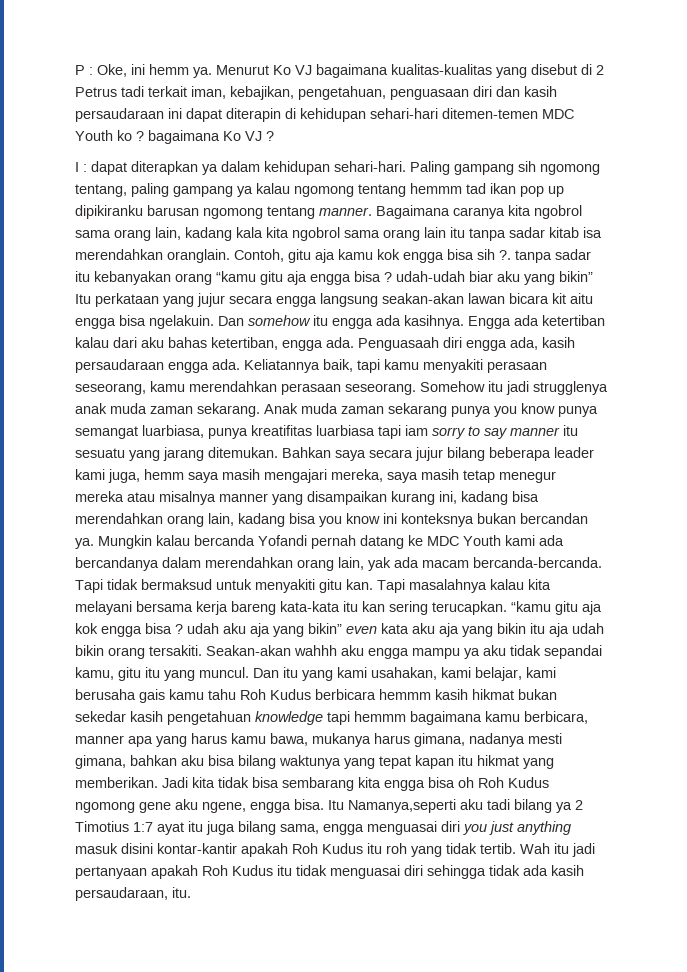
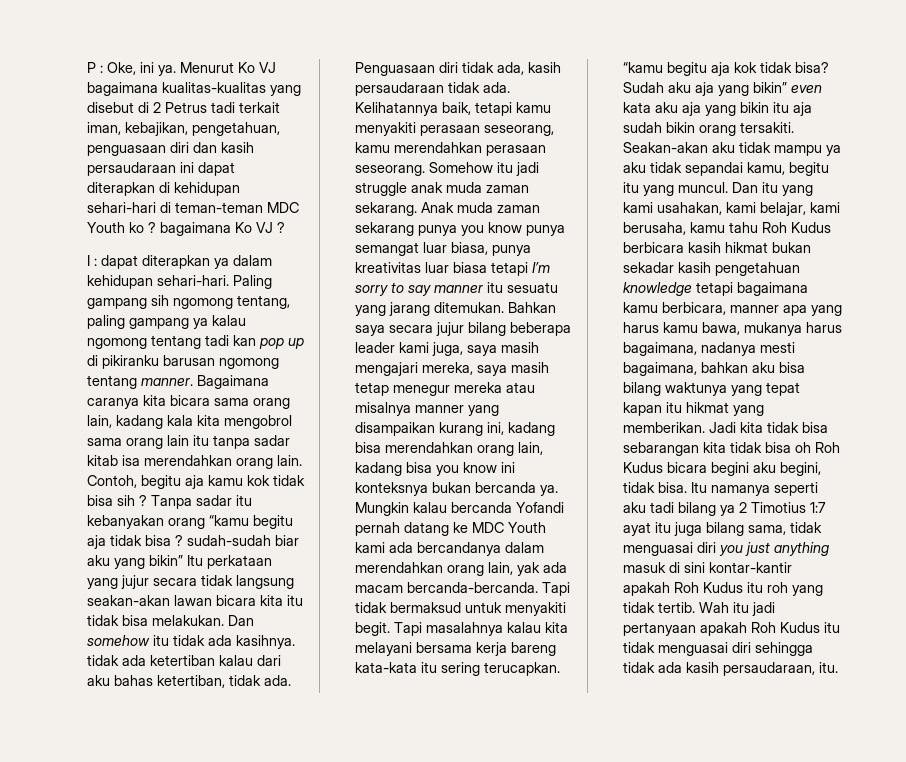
[149,64,190,75] hemm -> (155, 67) none
[226,108,282,122] diterapin -> [87,182,156,196] diterapkan
[442,108,539,119] ditemen-temen -> [160,202,264,213] di teman-teman
[410,183,565,197] [75,205,144,219] hemmm tad ikan pop up dipikiranku -> [205,335,305,349] [87,355,160,369] tadi kan pop up di pikiranku
[534,205,583,219] ngobrol -> [170,395,211,406] bicara
[292,227,341,241] ngobrol -> [224,415,293,429] mengobrol
[167,249,312,263] oranglain. Contoh, gitu -> [236,455,303,469] [87,475,182,489] orang lain. Contoh, begitu
[403,252,445,263] engga -> [273,475,306,486] tidak
[499,250,553,263] ?. tanpa -> [139,495,193,509] ? Tanpa
[260,271,466,285] gitu aja engga bisa ? udah-udah -> [253,515,294,529] [87,535,272,549] begitu aja tidak bisa ? sudah-sudah
[276,296,318,307] engga -> [201,575,234,586] tidak
[552,293,594,304] [75,315,215,329] kit aitu engga bisa ngelakuin. -> [260,595,304,606] [87,615,225,626] kita itu tidak bisa melakukan.
[332,318,374,329] engga -> [173,635,206,646] tidak
[468,316,512,329] Engga -> [87,655,120,666] tidak
[282,337,576,351] [75,359,381,373] engga ada. Penguasaah diri engga ada, kasih persaudaraan engga ada. Keliatannya baik, tapi -> [229,675,292,686] [355,62,562,76] [355,82,511,96] [355,102,513,116] tidak ada. Penguasaan diri tidak ada, kasih persaudaraan tidak ada. Kelihatannya baik, tetapi
[533,381,609,395] strugglenya -> [355,182,408,196] struggle
[142,425,429,439] luarbiasa, punya kreatifitas luarbiasa tapi iam -> [423,242,532,256] [355,262,551,276] luar biasa, punya kreativitas luar biasa tetapi I’m
[144,469,185,480] hemm -> (464, 349) none
[520,513,589,524] bercandan -> [475,482,537,493] bercanda
[319,579,374,593] gitu kan. -> [355,622,391,636] begit.
[362,601,386,612] kan -> (438, 667) none
[555,601,579,615] gitu -> [667,62,708,76] begitu
[101,623,220,637] engga bisa ? udah -> [760,62,830,73] [623,82,665,93] tidak bisa? Sudah
[572,623,605,634] udah -> [623,122,663,133] sudah
[294,645,410,659] wahhh aku engga -> [712,142,772,153] aku tidak
[118,667,142,681] gitu -> [789,162,830,176] begitu
[75,689,166,703] berusaha gais -> [623,222,687,235] berusaha,
[379,689,432,700] hemmm -> (685, 247) none
[75,711,127,722] sekedar -> [623,262,675,273] sekadar
[327,711,407,725] tapi hemmm -> [696,282,734,296] tetapi
[414,733,466,747] gimana, -> [623,342,698,356] bagaimana,
[75,755,127,769] gimana, -> [623,362,698,376] bagaimana,
[282,777,426,791] sembarang kita engga -> [623,442,763,456] sebarangan kita tidak
[75,799,457,813] ngomong gene aku ngene, engga bisa. Itu Namanya,seperti -> [667,462,822,476] [623,482,819,496] bicara begini aku begini, tidak bisa. Itu namanya seperti
[323,824,365,835] engga -> [790,522,823,533] tidak
[121,843,154,854] disini -> [669,562,706,573] di sini

